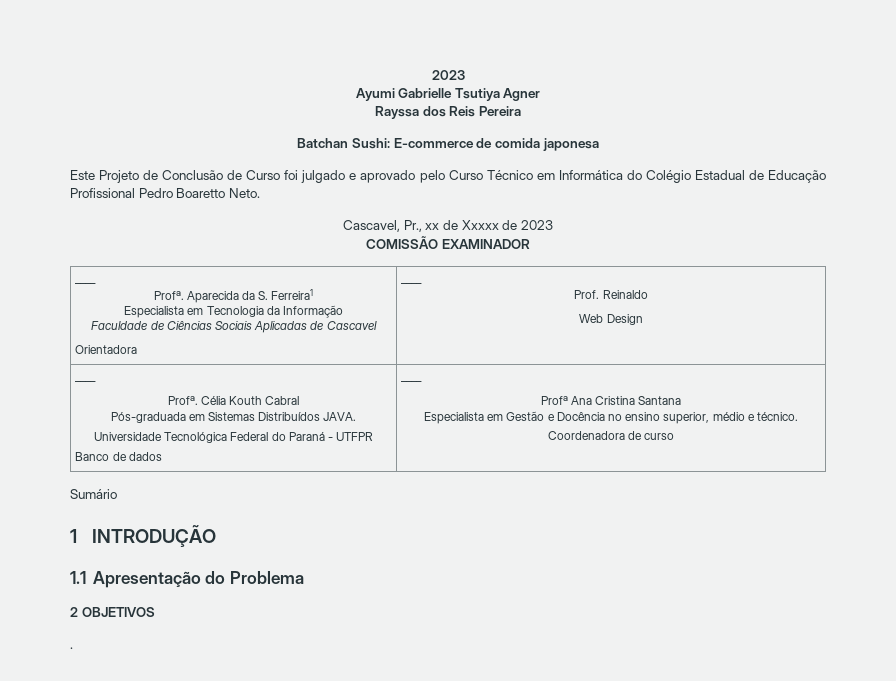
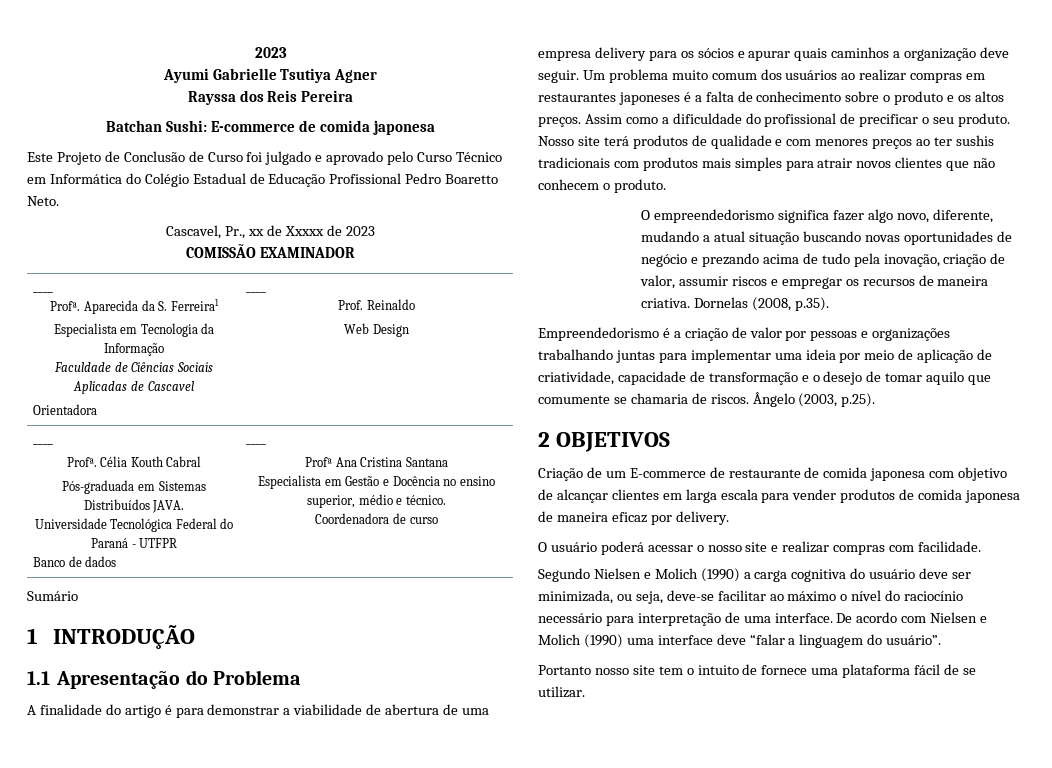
[70,607,155,617] [70,647,73,649] 2 OBJETIVOS // . -> [27,704,489,718] [538,47,1010,61] [538,69,986,83] [538,91,1004,105] [538,113,1011,127] [538,135,994,149] [538,157,996,171] [538,179,666,193] [641,209,993,223] [641,231,1012,245] [641,253,1006,267] [640,275,989,289] [641,297,829,311] [538,327,951,341] [538,349,993,363] [538,371,992,385] [538,392,876,407] [538,432,671,452] [538,467,1008,481] [538,489,1021,503] [538,511,729,525] [538,541,982,555] [538,568,972,582] [538,590,964,604] [538,612,988,626] [538,634,942,648] [538,664,976,678] [538,686,585,698] A finalidade do artigo é para demonstrar a viabilidade de abertura de uma empresa delivery para os sócios e apurar quais caminhos a organização deve seguir. Um problema muito comum dos usuários ao realizar compras em restaurantes japoneses é a falta de conhecimento sobre o produto e os altos preços. Assim como a dificuldade do profissional de precificar o seu produto. Nosso site terá produtos de qualidade e com menores preços ao ter sushis tradicionais com produtos mais simples para atrair novos clientes que não conhecem o produto. // O empreendedorismo significa fazer algo novo, diferente, mudando a atual situação buscando novas oportunidades de negócio e prezando acima de tudo pela inovação, criação de valor, assumir riscos e empregar os recursos de maneira criativa. Dornelas (2008, p.35). // Empreendedorismo é a criação de valor por pessoas e organizações trabalhando juntas para implementar uma ideia por meio de aplicação de criatividade, capacidade de transformação e o desejo de tomar aquilo que comumente se chamaria de riscos. Ângelo (2003, p.25). // 2 OBJETIVOS // Criação de um E-commerce de restaurante de comida japonesa com objetivo de alcançar clientes em larga escala para vender produtos de comida japonesa de maneira eficaz por delivery. // O usuário poderá acessar o nosso site e realizar compras com facilidade. // Segundo Nielsen e Molich (1990) a carga cognitiva do usuário deve ser minimizada, ou seja, deve-se facilitar ao máximo o nível do raciocínio necessário para interpretação de uma interface. De acordo com Nielsen e Molich (1990) uma interface deve “falar a linguagem do usuário”. // Portanto nosso site tem o intuito de fornece uma plataforma fácil de se utilizar.

